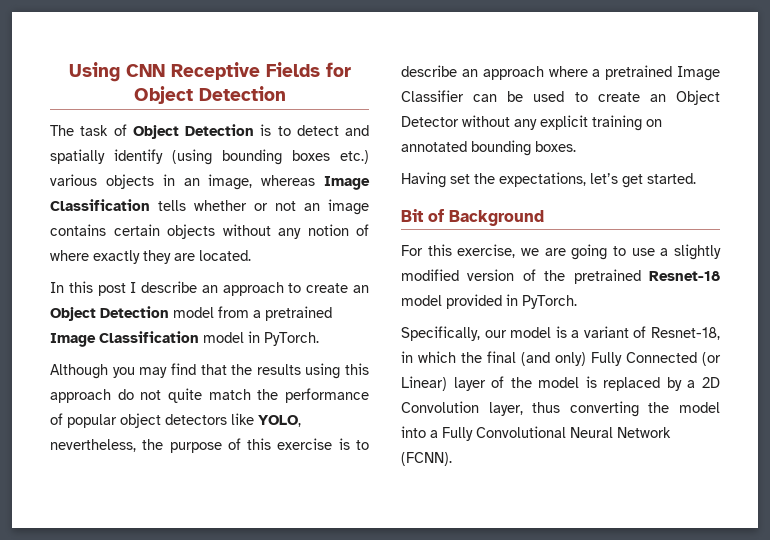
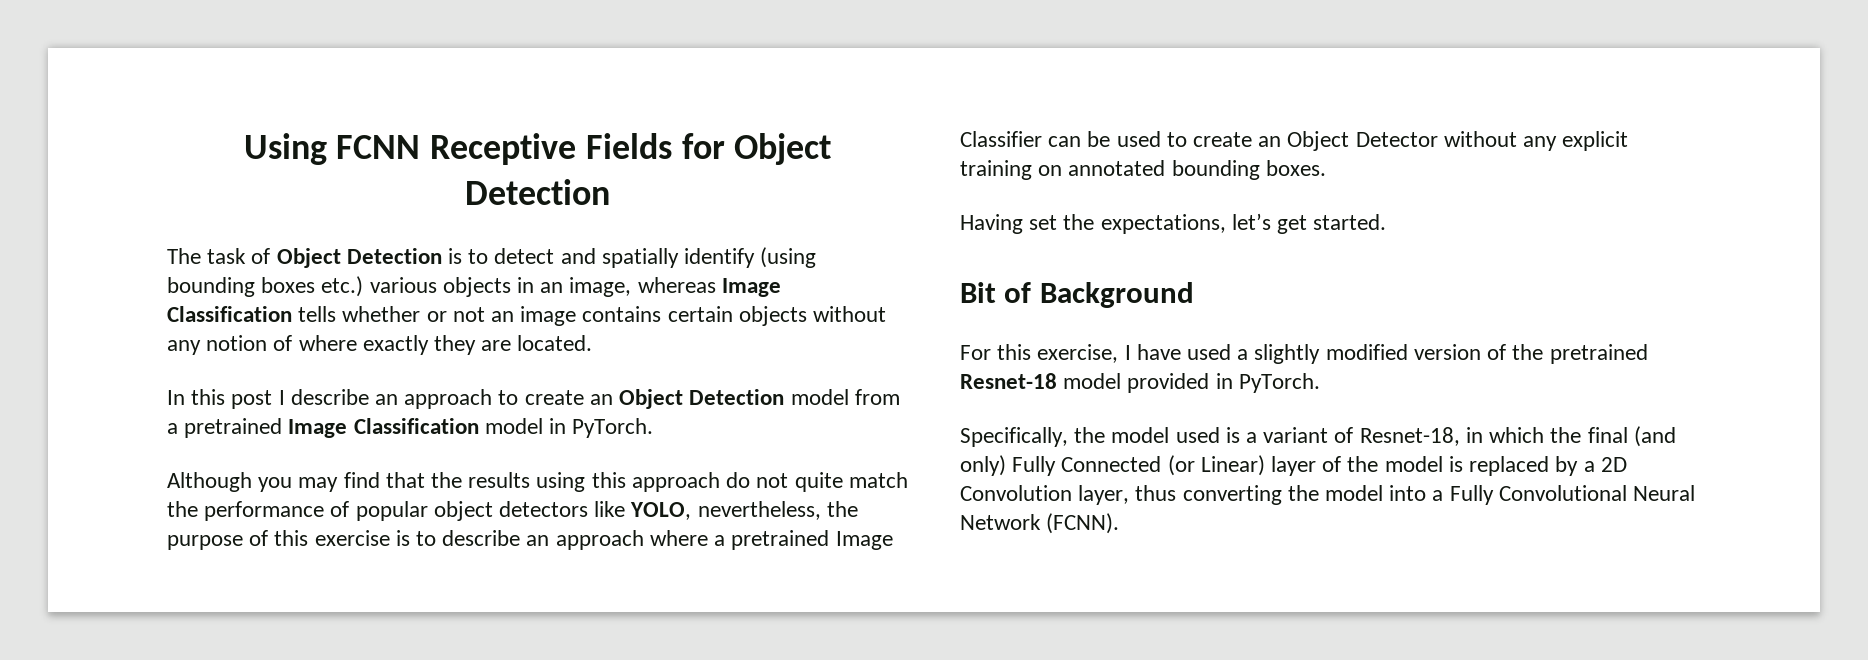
[125,64,165,77] CNN -> [336,135,421,159] FCNN
[521,244,655,260] we are going to use -> [1124,344,1232,360] I have used
[484,327,552,338] our model -> [1074,427,1220,443] the model used

